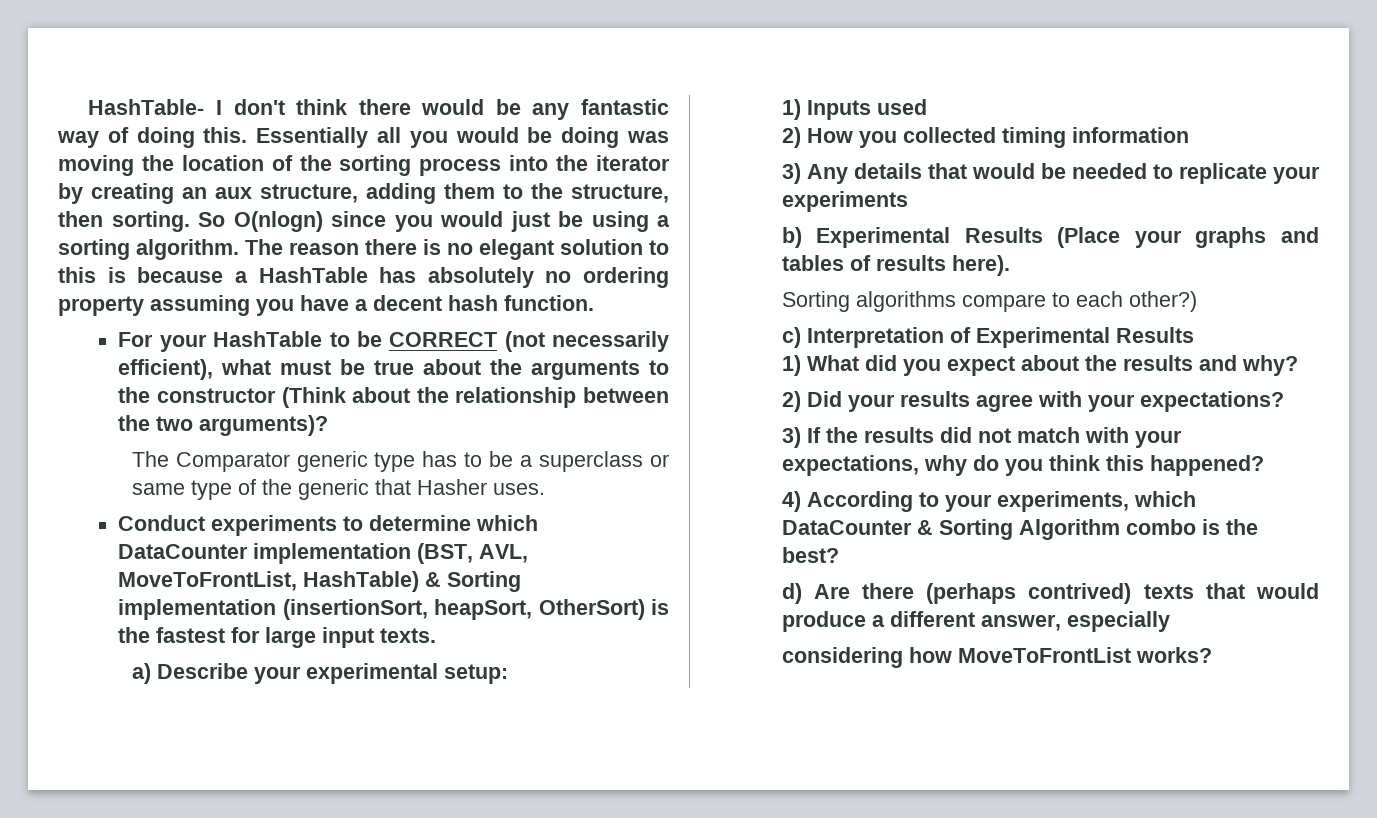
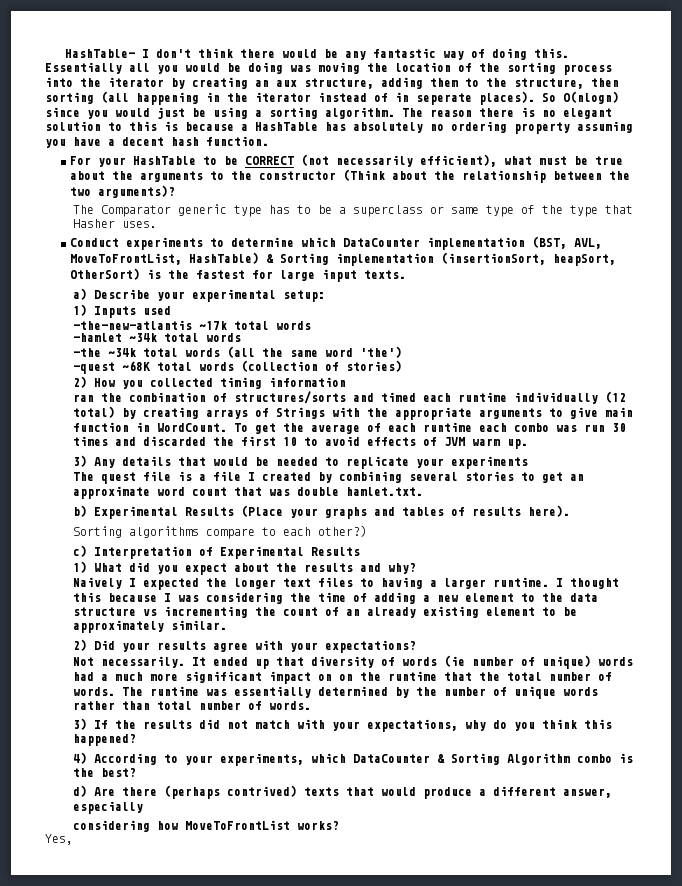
[111,211,190,232] sorting. -> [45,91,535,105] sorting (all happening in the iterator instead of in seperate places).
[297,479,369,500] generic -> [570,205,599,217] type
(927, 107) none -> [73,320,312,330] [73,333,242,342] [73,346,403,358] [73,360,403,374] // -the-new-atlantis ~17k total words // -hamlet ~34k total words // -the ~34k total words (all the same word 'the') // -quest ~68K total words (collection of stories)
(1189, 135) none -> [73,391,627,404] [73,406,634,420] [73,422,627,434] [73,436,529,449] // ran the combination of structures/sorts and timed each runtime individually (12 total) by creating arrays of Strings with the appropriate arguments to give main function in WordCount. To get the average of each runtime each combo was run 30 times and discarded the first 10 to avoid effects of JVM warm up.
(908, 201) none -> [73,471,585,484] [73,486,424,499] // The quest file is a file I created by combining several stories to get an approximate word count that was double hamlet.txt.
(1298, 365) none -> [73,577,620,590] [73,592,599,604] [73,606,578,618] [73,620,228,633] // Naively I expected the longer text files to having a larger runtime. I thought this because I was considering the time of adding a new element to the data structure vs incrementing the count of an already existing element to be approximately similar.
(1284, 401) none -> [73,655,634,669] [73,671,613,684] [73,686,599,699] [73,701,312,710] // Not necessarily. It ended up that diversity of words (ie number of unique) words had a much more significant impact on on the runtime that the total number of words. The runtime was essentially determined by the number of unique words rather than total number of words.
(1212, 655) none -> [45,834,73,845] // Yes,

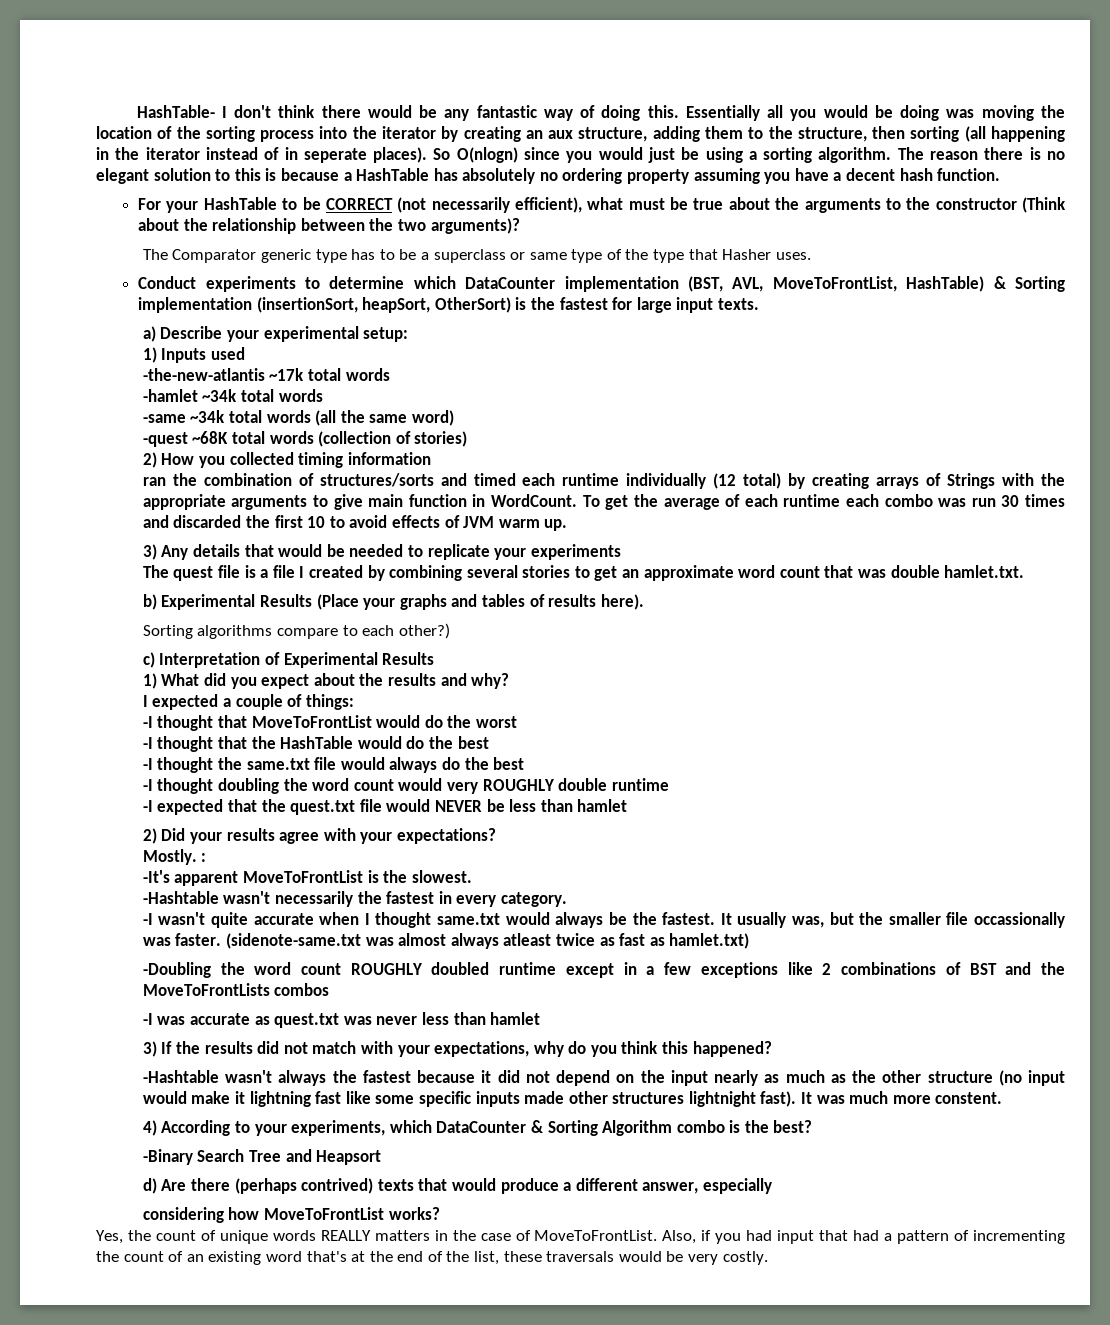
[73,348,102,357] -the -> [142,414,186,423] -same
[325,346,403,358] word 'the') -> [411,410,454,426] word)
[73,577,123,589] Naively -> (510, 681) none
[206,577,620,589] [73,592,599,604] [73,606,578,618] [73,620,228,633] the longer text files to having a larger runtime. I thought this because I was considering the time of adding a new element to the data structure vs incrementing the count of an already existing element to be approximately similar. -> [222,694,354,710] [142,715,517,731] [142,736,489,752] [142,757,525,773] [142,778,669,794] [142,799,628,815] a couple of things: // -I thought that MoveToFrontList would do the worst // -I thought that the HashTable would do the best // -I thought the same.txt file would always do the best // -I thought doubling the word count would very ROUGHLY double runtime // -I expected that the quest.txt file would NEVER be less than hamlet
[73,655,634,669] [73,671,613,684] [73,686,599,699] [73,701,312,710] Not necessarily. It ended up that diversity of words (ie number of unique) words had a much more significant impact on on the runtime that the total number of words. The runtime was essentially determined by the number of unique words rather than total number of words. -> [142,849,207,865] [142,870,472,886] [142,891,567,907] [142,912,1066,928] [142,933,750,949] [142,962,1066,978] [142,983,330,996] [142,1012,541,1028] Mostly. : // -It's apparent MoveToFrontList is the slowest. // -Hashtable wasn't necessarily the fastest in every category. // -I wasn't quite accurate when I thought same.txt would always be the fastest. It usually was, but the smaller file occassionally was faster. (sidenote-same.txt was almost always atleast twice as fast as hamlet.txt) // -Doubling the word count ROUGHLY doubled runtime except in a few exceptions like 2 combinations of BST and the MoveToFrontLists combos // -I was accurate as quest.txt was never less than hamlet
(137, 740) none -> [142,1070,1066,1086] [142,1091,1003,1107] // -Hashtable wasn't always the fastest because it did not depend on the input nearly as much as the other structure (no input would make it lightning fast like some specific inputs made other structures lightnight fast). It was much more constent.
(137, 772) none -> [142,1149,382,1165] // -Binary Search Tree and Heapsort
(73, 839) none -> [127,1230,1065,1244] [96,1251,768,1265] the count of unique words REALLY matters in the case of MoveToFrontList. Also, if you had input that had a pattern of incrementing the count of an existing word that's at the end of the list, these traversals would be very costly.

